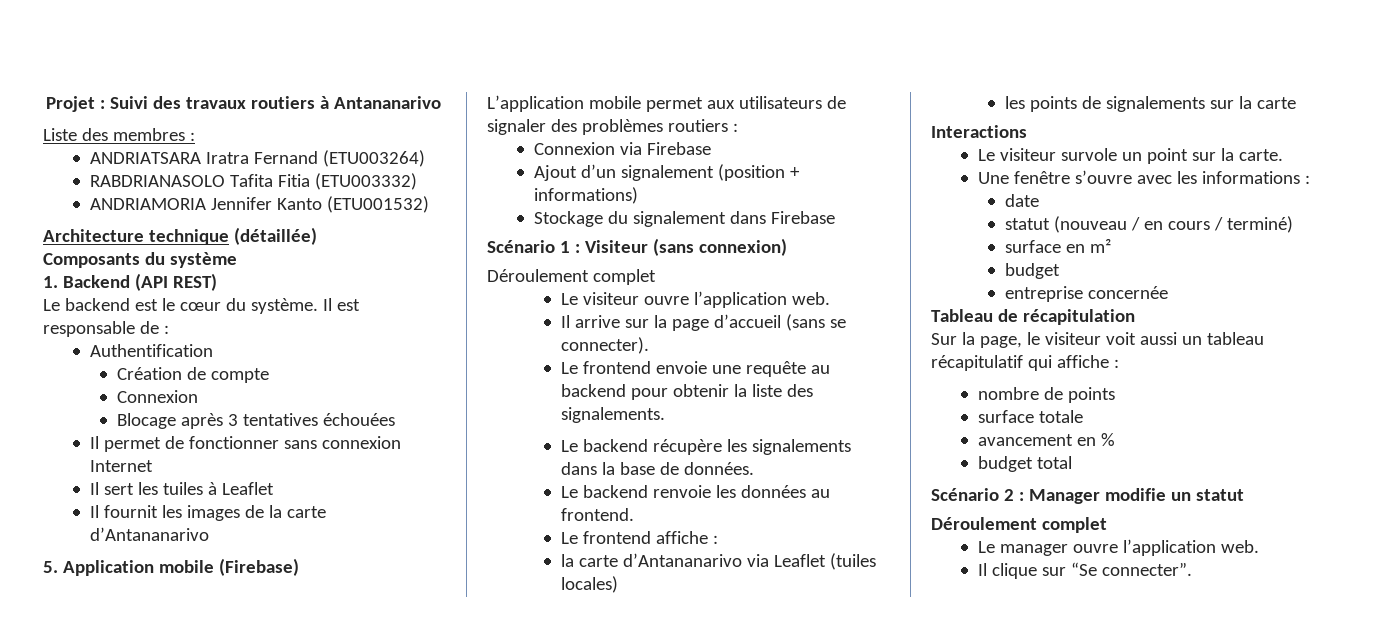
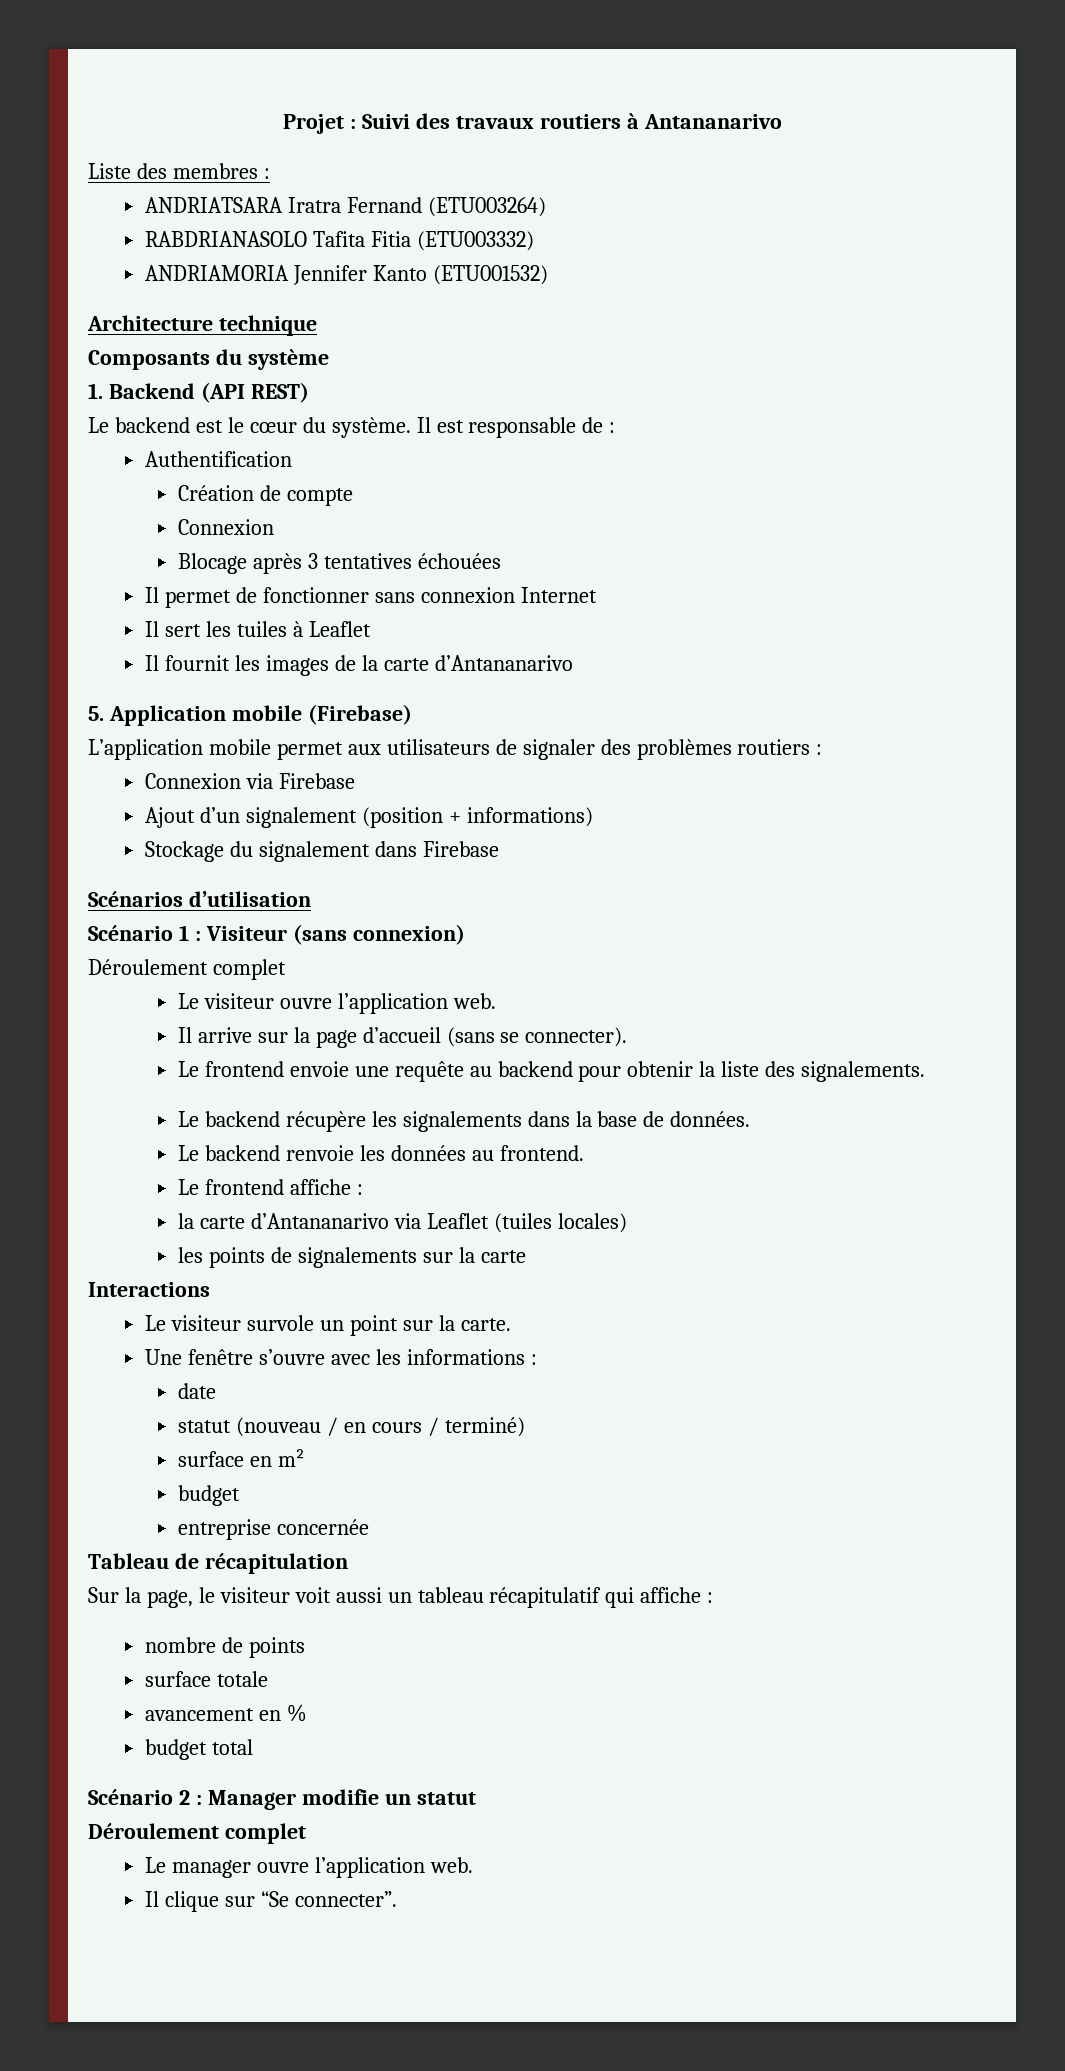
[233,227,317,245] (détaillée) -> (317, 325) none
(835, 217) none -> [88,891,311,907] // Scénarios d’utilisation

